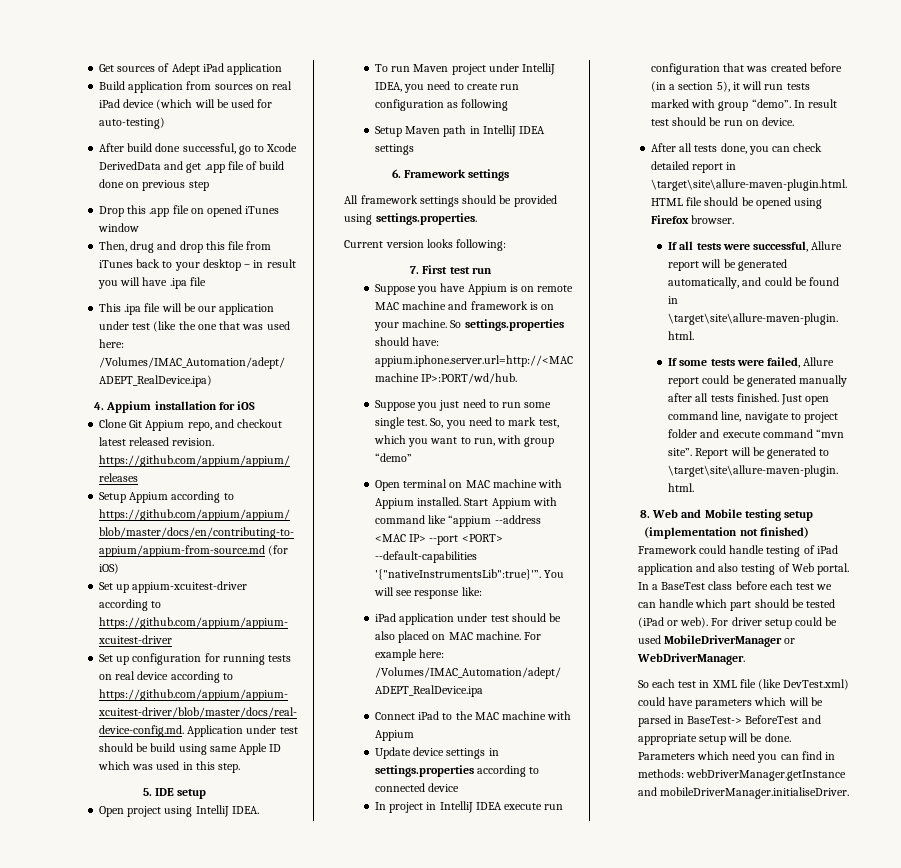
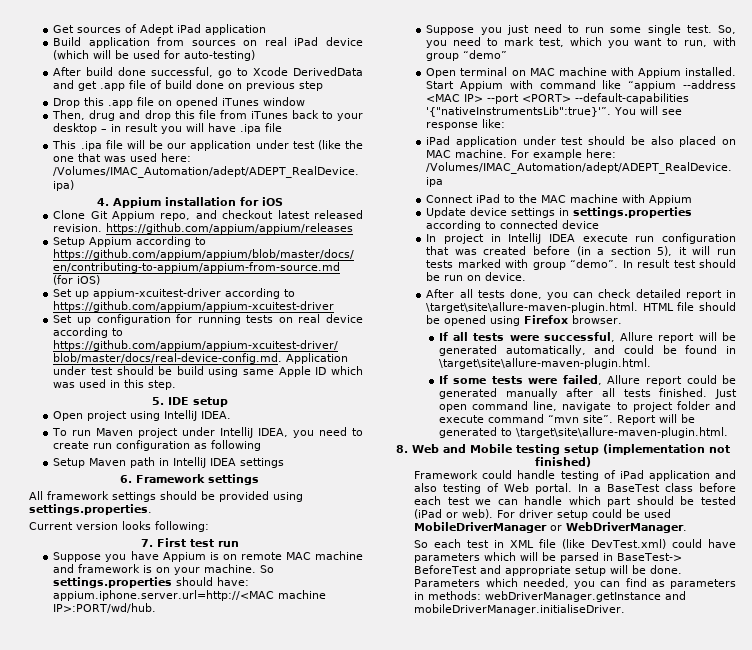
[732,751,756,760] need -> [522,578,569,588] needed,
(822, 755) none -> [651,579,736,589] as parameters

